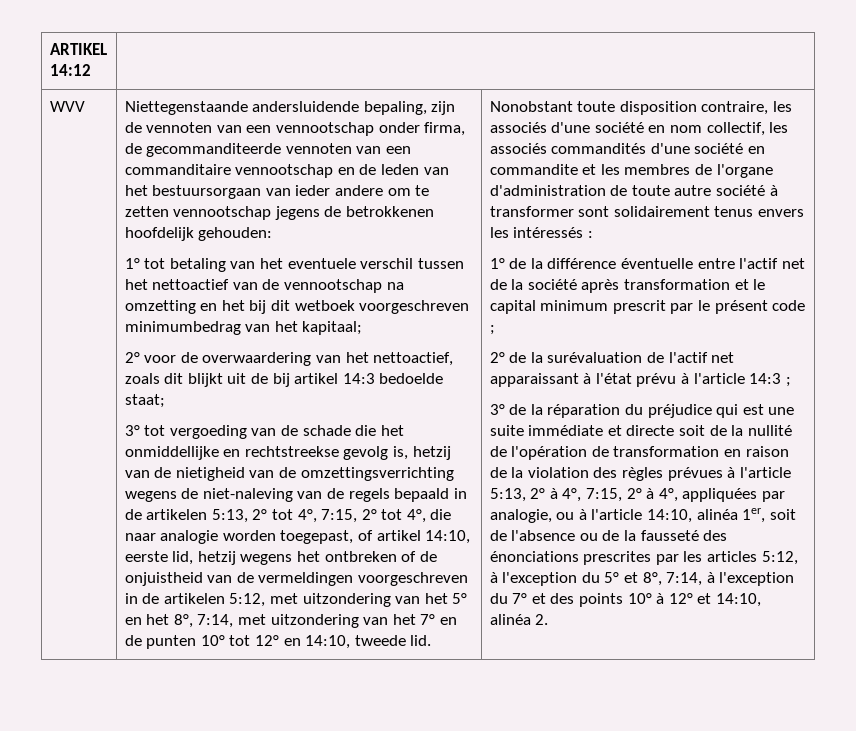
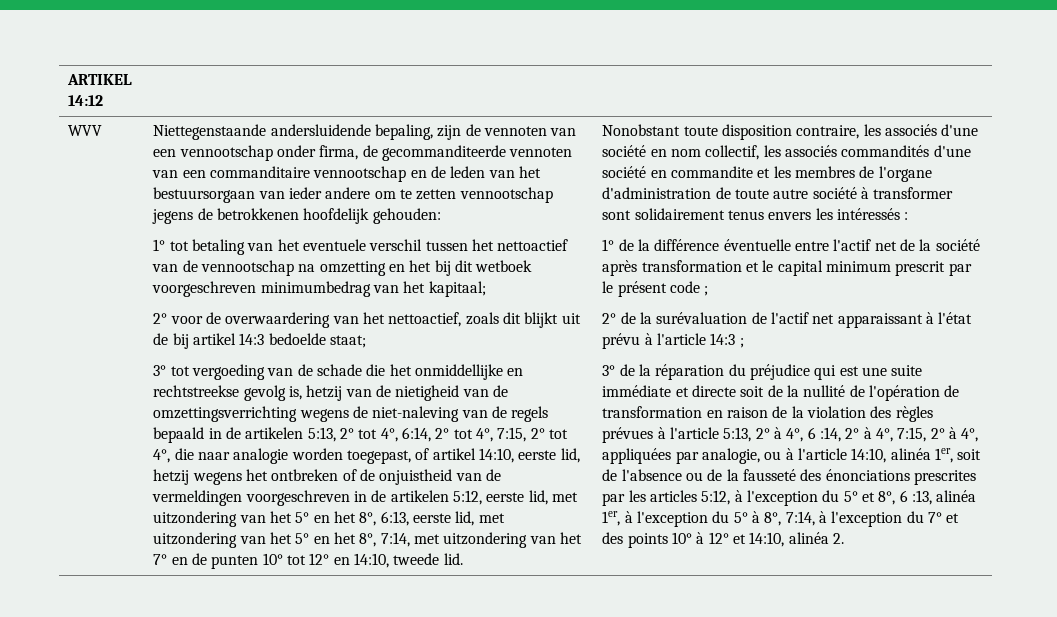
(317, 516) none -> [401,427,493,442] 6:14, 2° tot 4°,
(266, 600) none -> [486,490,578,505] [153,511,475,527] eerste lid, met uitzondering van het 5° en het 8°, 6:13, eerste lid,
(582, 495) none -> [807,427,893,442] 6 :14, 2° à 4°,
(662, 579) none -> [899,490,977,505] [602,511,782,527] 6 :13, alinéa 1er, à l'exception du 5° à 8°,

